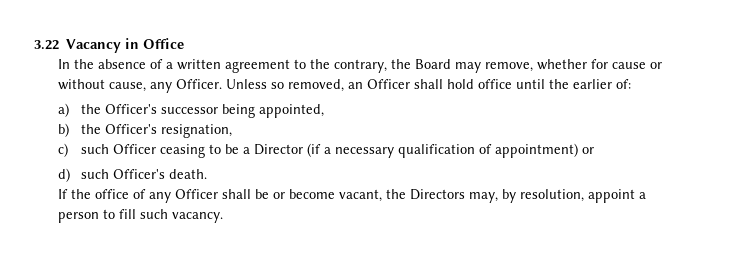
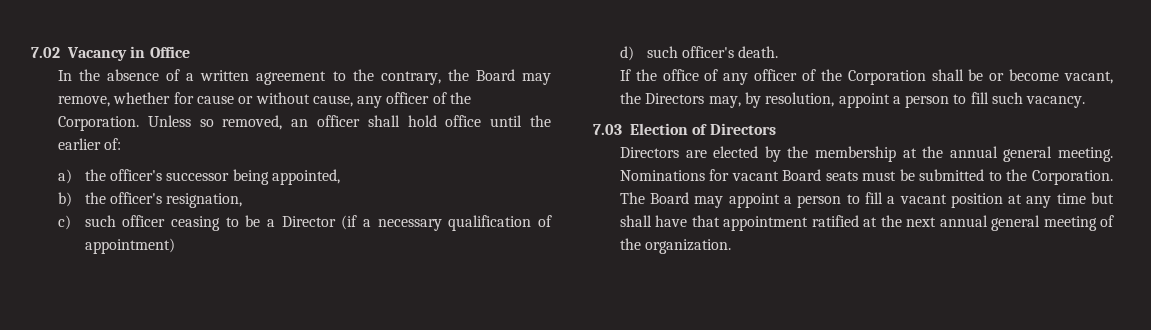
[34,40,59,50] 3.22 -> [31,47,60,58] 7.02
[175,79,222,89] Officer. -> [386,92,472,104] [57,116,139,131] officer of the Corporation.
[366,79,410,89] Officer -> [316,115,360,127] officer
[105,104,158,114] Officer's -> [110,169,163,181] officer's
[105,124,158,134] Officer's -> [110,192,163,204] officer's
[113,144,157,154] Officer -> [122,215,166,227] officer
[582,147,595,154] or -> (175, 246) none
[113,169,166,179] Officer's -> [682,46,735,58] officer's
[174,189,218,199] Officer -> [754,69,926,85] officer of the Corporation
(223, 217) none -> [593,123,776,135] [619,146,1113,162] [619,169,1113,185] [619,192,1115,208] [619,215,1115,231] [619,238,732,254] // 7.03 Election of Directors // Directors are elected by the membership at the annual general meeting. Nominations for vacant Board seats must be submitted to the Corporation. The Board may appoint a person to fill a vacant position at any time but shall have that appointment ratified at the next annual general meeting of the organization.

